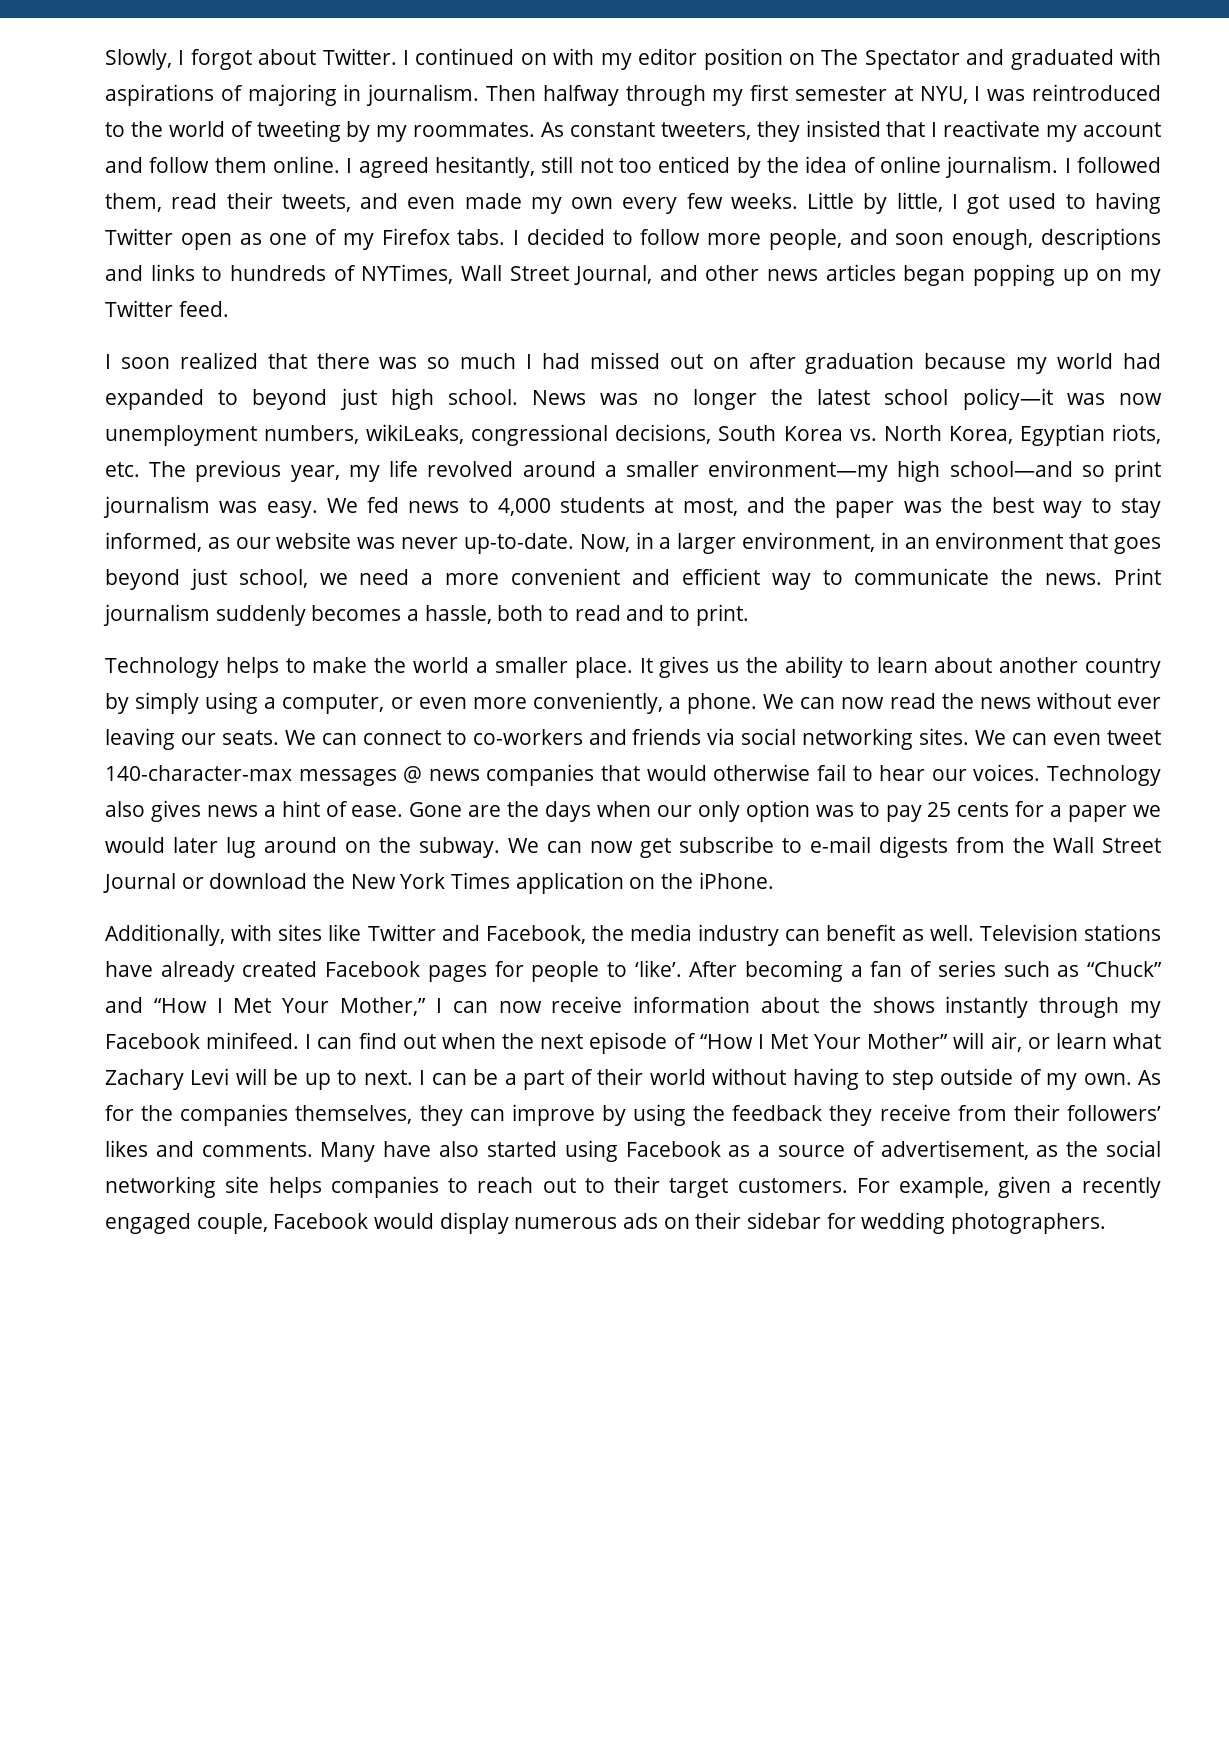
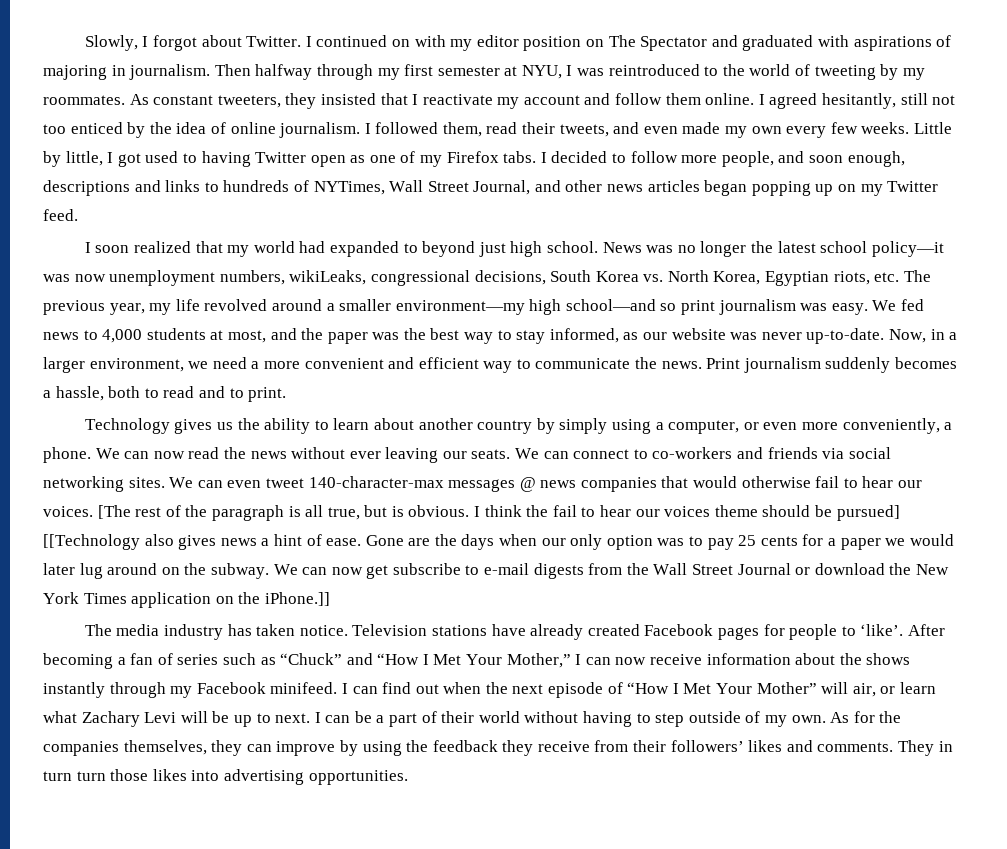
[316,352,1007,374] there was so much I had missed out on after graduation because -> (223, 247) none
[880,532,1161,554] [105,568,308,590] in an environment that goes beyond just school, -> (184, 365) none
[225,657,653,678] helps to make the world a smaller place. It -> (170, 426) none
[1047,765,1162,786] Technology -> [97,505,900,521] [43,534,140,550] [The rest of the paragraph is all true, but is obvious. I think the fail to hear our voices theme should be pursued] [[Technology
[698,872,774,889] [105,924,974,946] iPhone. // Additionally, with sites like Twitter and Facebook, the media industry can benefit as well. -> [264,592,330,606] [84,624,348,640] iPhone.]] // The media industry has taken notice.
[320,1140,1161,1162] [105,1176,1161,1198] [105,1212,1107,1234] Many have also started using Facebook as a source of advertisement, as the social networking site helps companies to reach out to their target customers. For example, given a recently engaged couple, Facebook would display numerous ads on their sidebar for wedding photographers. -> [898,740,953,756] [43,769,408,785] They in turn turn those likes into advertising opportunities.

